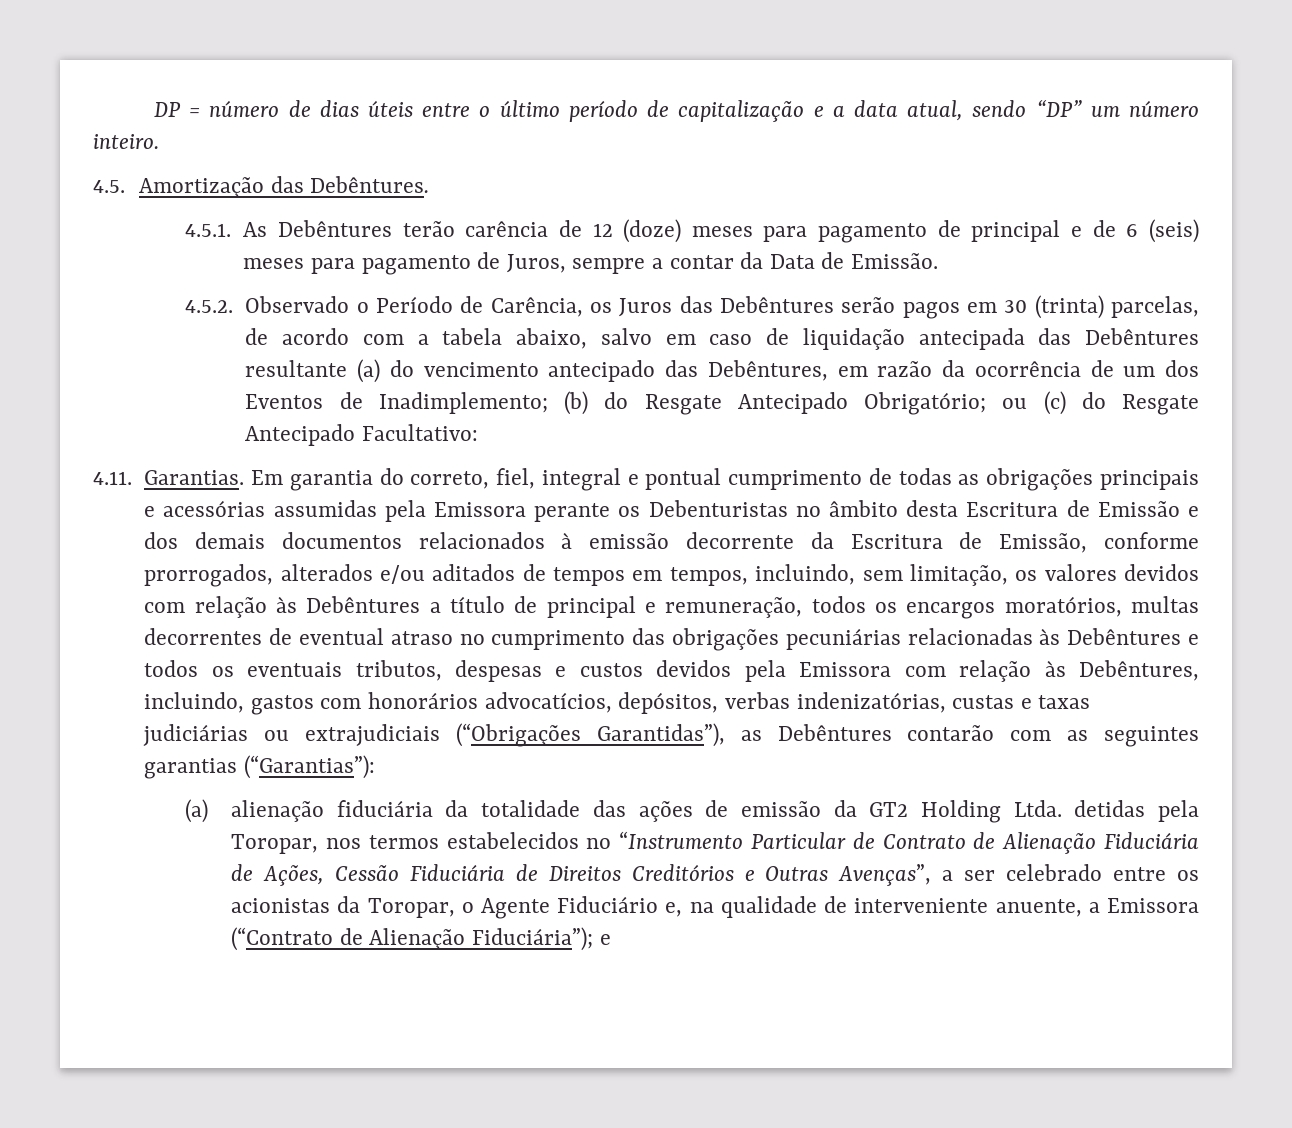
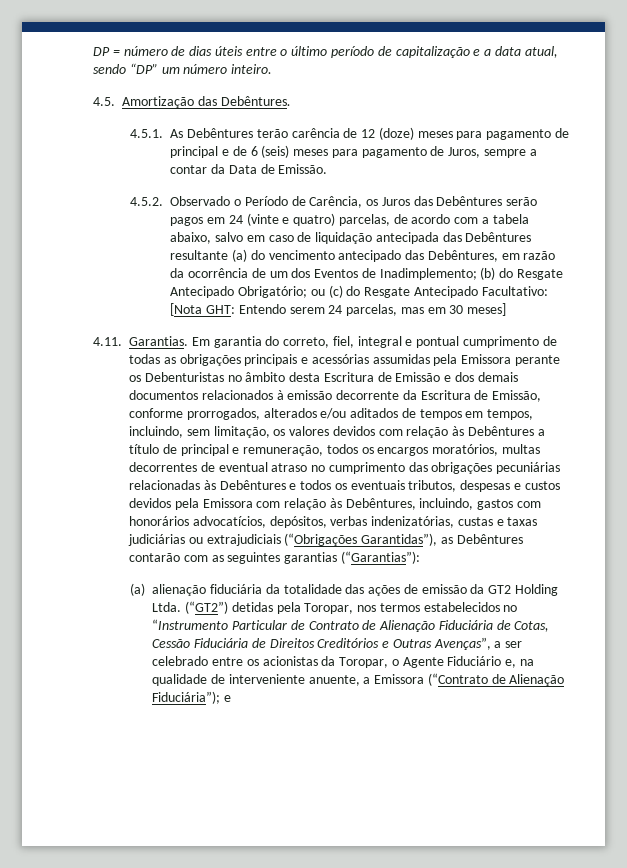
[1004,295,1104,319] 30 (trinta) -> [228,213,336,226] 24 (vinte e quatro)
(478, 432) none -> [170,303,507,316] [Nota GHT: Entendo serem 24 parcelas, mas em 30 meses]
(1062, 808) none -> [185,601,229,614] (“GT2”)
[263,865,325,886] Ações, -> [514,621,550,632] Cotas,

